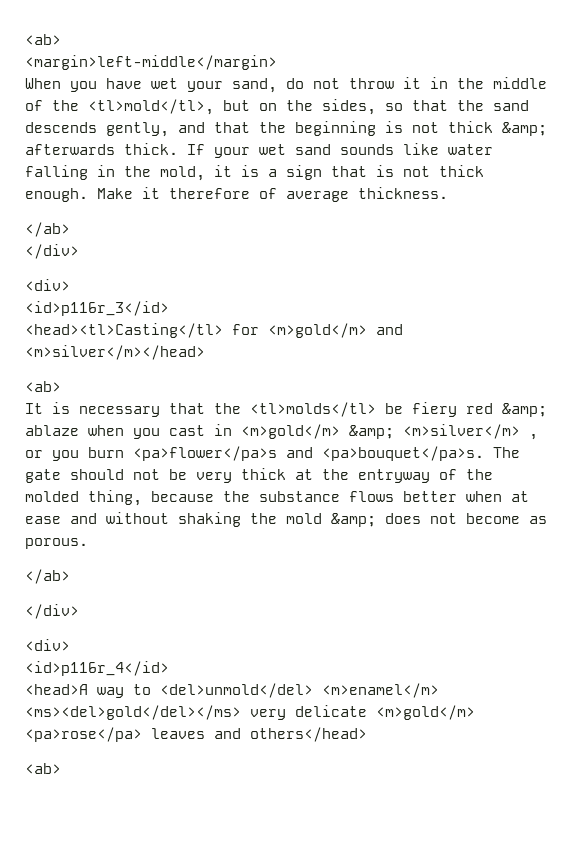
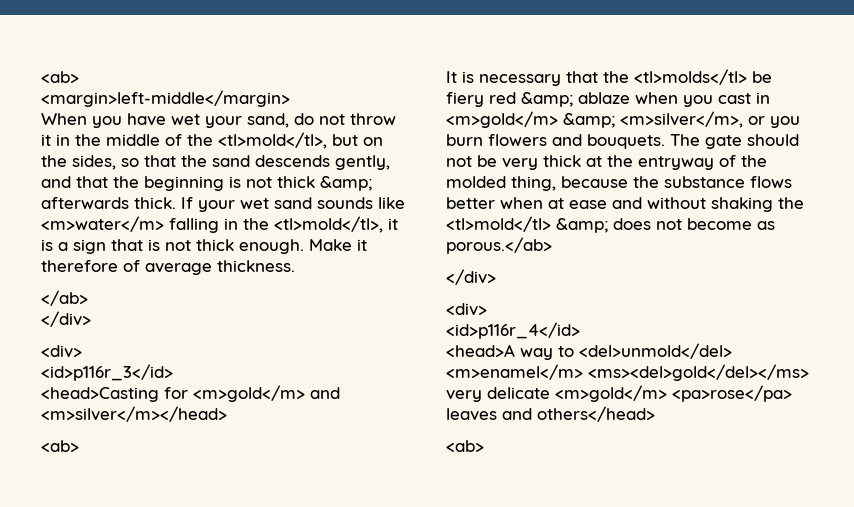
[448,144,493,155] water -> [41,216,164,232] <m>water</m>
[160,166,205,181] mold, -> [274,216,383,233] <tl>mold</tl>,
[25,323,223,338] <head><tl>Casting</tl> -> [41,387,159,402] <head>Casting
[403,424,538,440] <m>silver</m> , -> [620,111,743,128] <m>silver</m>,
[133,446,484,461] <pa>flower</pa>s and <pa>bouquet</pa>s. -> [488,134,665,149] flowers and bouquets.
[286,513,322,524] mold -> [446,216,551,232] <tl>mold</tl>
[25,538,88,549] [25,569,70,584] porous. // </ab> -> [446,237,552,254] porous.</ab>

